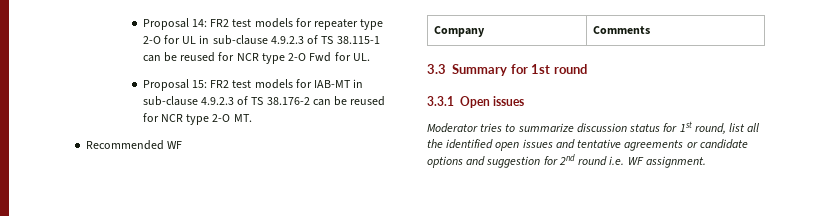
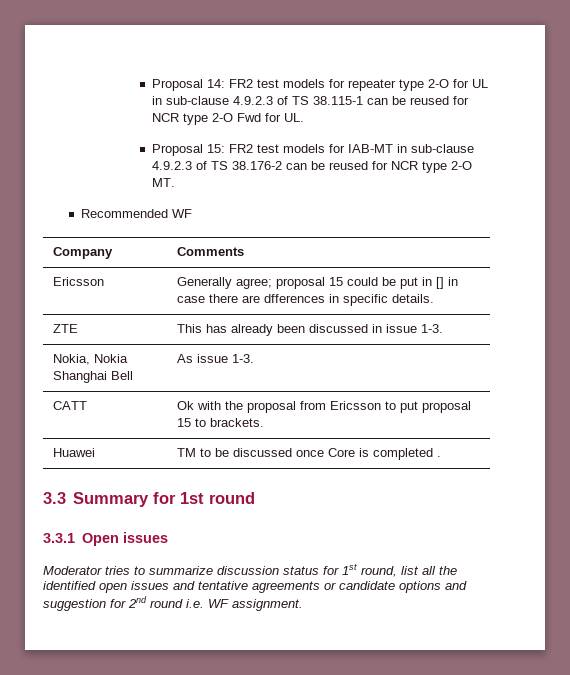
(650, 30) none -> [53,277,105,286] [177,277,459,289] [177,294,435,306] [53,324,79,333] [177,324,444,336] [53,354,129,365] [53,371,134,383] [177,354,255,363] [53,401,88,410] [177,401,472,413] [177,418,265,427] [53,448,96,457] [177,448,442,460] // Ericsson | Generally agree; proposal 15 could be put in [] in case there are dfferences in specific details. // ZTE | This has already been discussed in issue 1-3. // Nokia, Nokia Shanghai Bell | As issue 1-3. // CATT | Ok with the proposal from Ericsson to put proposal 15 to brackets. // Huawei | TM to be discussed once Core is completed .

